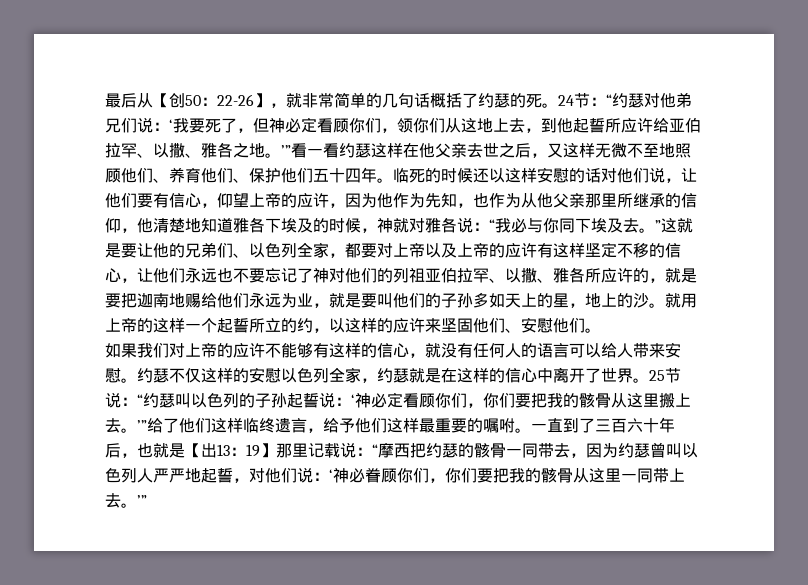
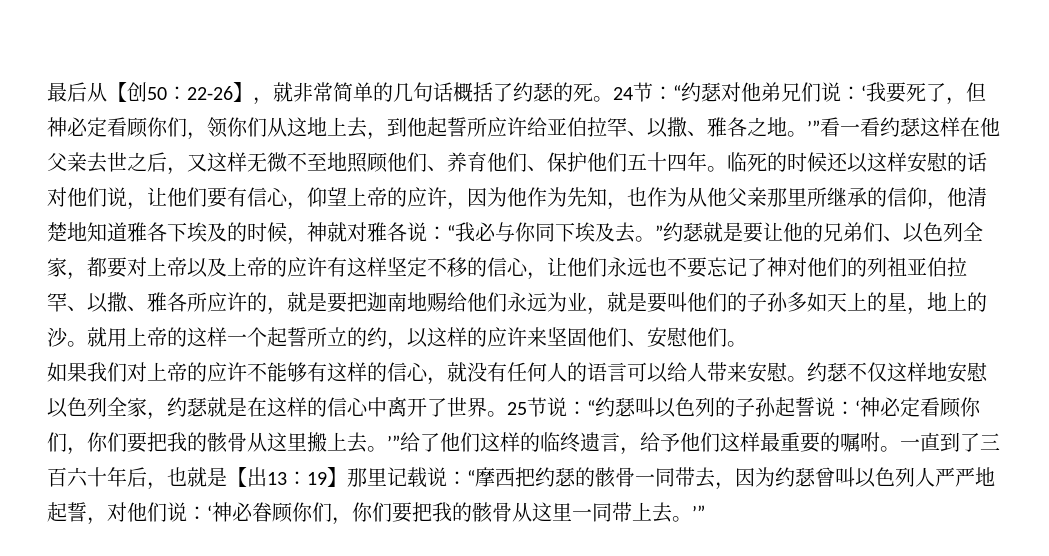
[661,218,677,233] 这 -> [663,222,704,242] 约瑟
[233,368,249,383] 的 -> [927,362,947,381] 地
(243, 425) none -> [520,432,540,452] 的

